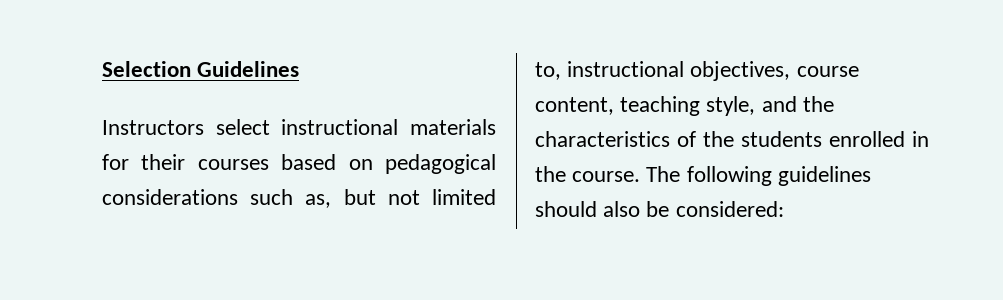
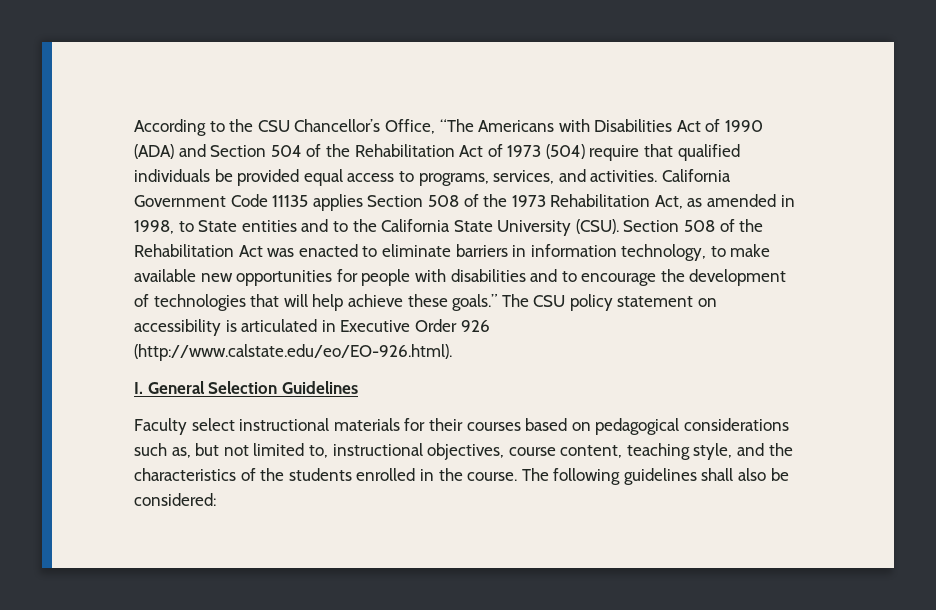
(102, 69) none -> [134,119,764,136] [134,144,740,161] [134,169,731,186] [134,194,795,211] [134,219,764,236] [134,244,771,261] [134,269,787,286] [134,294,718,311] [134,319,490,336] [134,344,452,361] [134,381,205,394] According to the CSU Chancellor’s Office, “The Americans with Disabilities Act of 1990 (ADA) and Section 504 of the Rehabilitation Act of 1973 (504) require that qualified individuals be provided equal access to programs, services, and activities. California Government Code 11135 applies Section 508 of the 1973 Rehabilitation Act, as amended in 1998, to State entities and to the California State University (CSU). Section 508 of the Rehabilitation Act was enacted to eliminate barriers in information technology, to make available new opportunities for people with disabilities and to encourage the development of technologies that will help achieve these goals.” The CSU policy statement on accessibility is articulated in Executive Order 926 (http://www.calstate.edu/eo/EO-926.html). // I. General
[102,120,204,135] Instructors -> [134,418,187,435] Faculty
[535,201,597,217] should -> [701,468,734,481] shall

